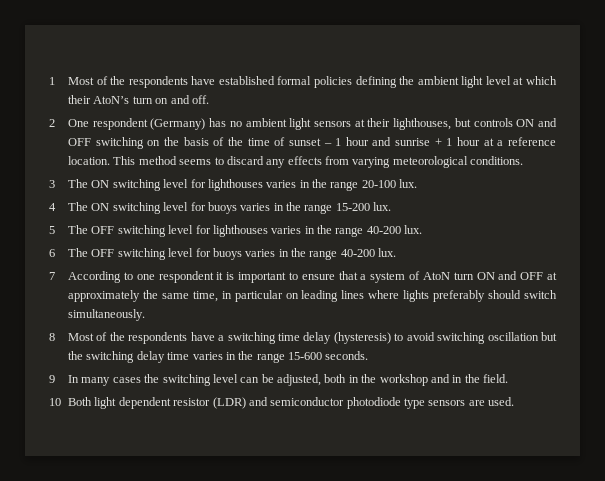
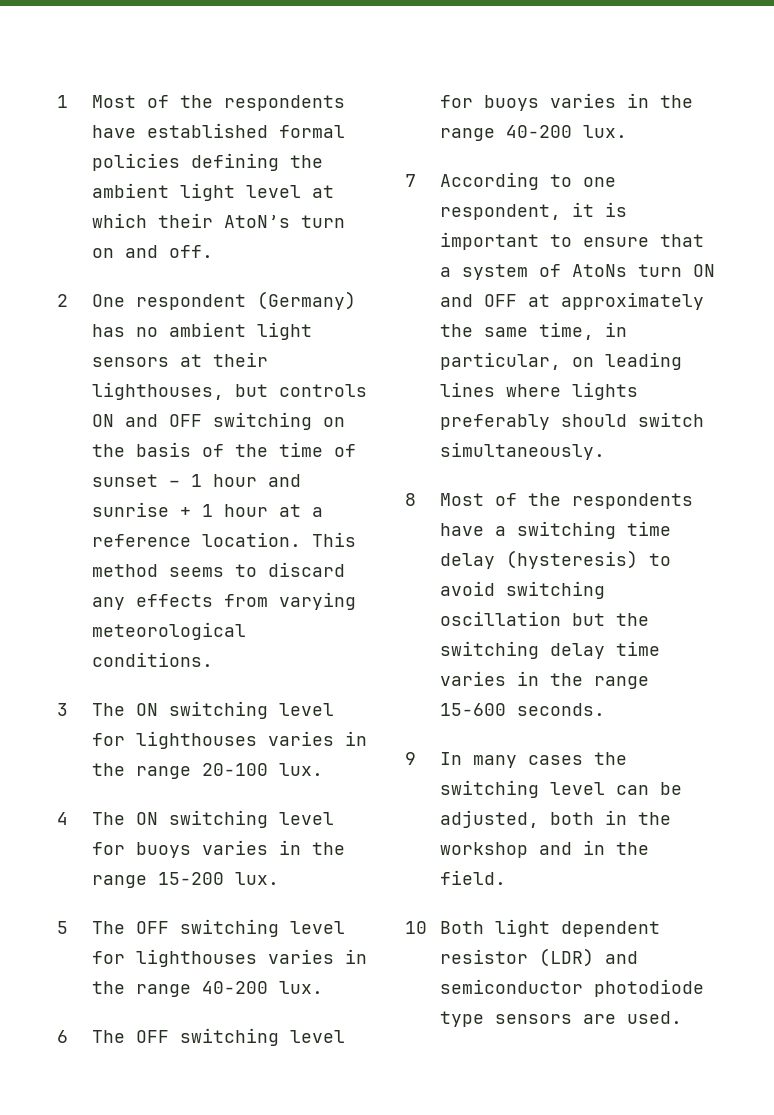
[158,271,214,283] respondent -> [439,204,561,220] respondent,
[422,272,450,280] AtoN -> [571,264,627,277] AtoNs
[234,290,283,302] particular -> [439,352,561,370] particular,

